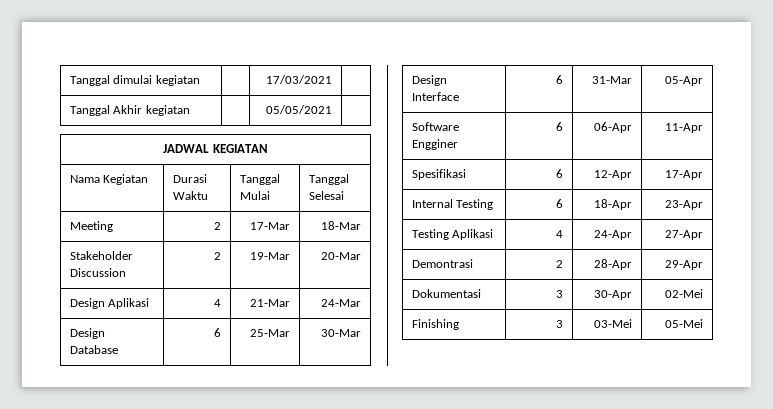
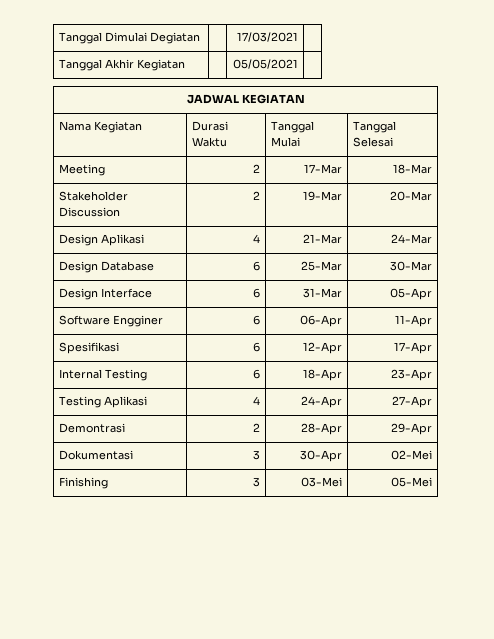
[69,75,200,86] Tanggal dimulai kegiatan -> [58,32,200,44] Tanggal Dimulai Degiatan
[145,105,190,116] kegiatan -> [136,59,185,71] Kegiatan

